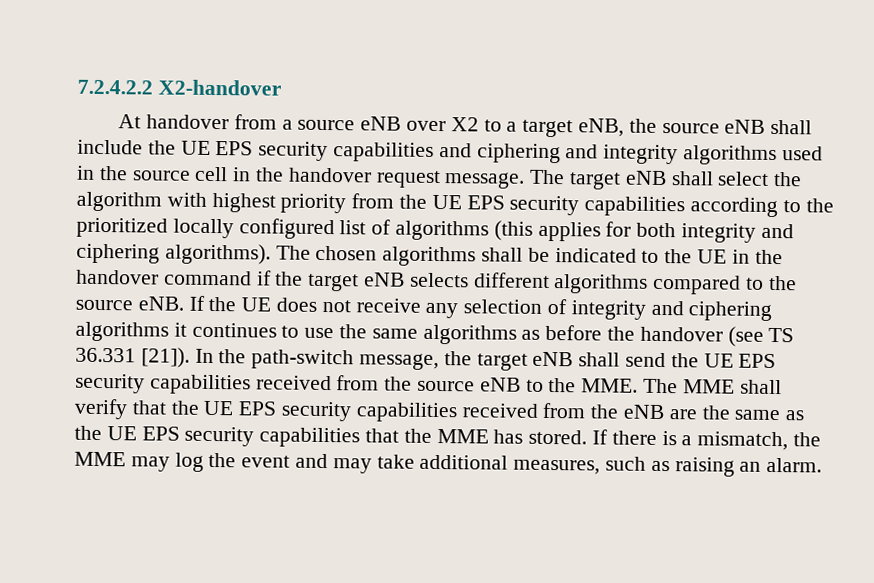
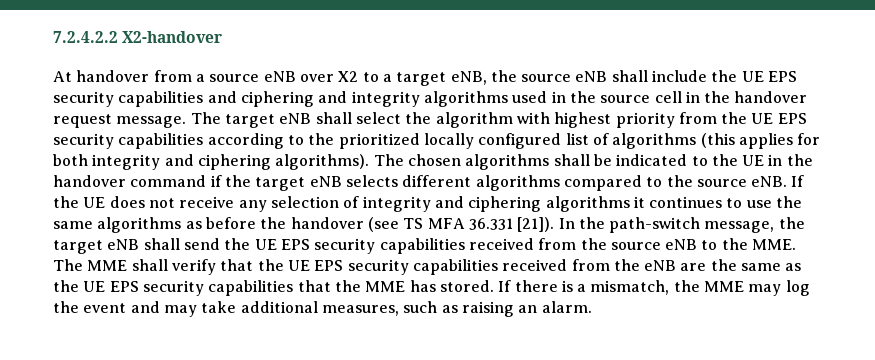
(795, 335) none -> [427,218,465,229] MFA

